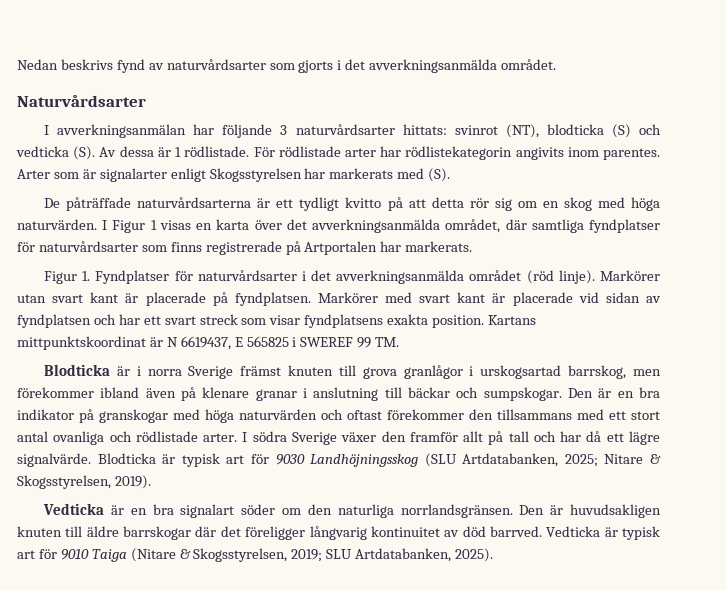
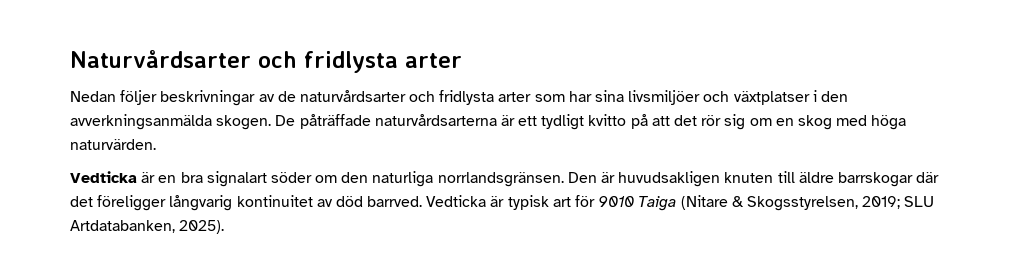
[17,59,557,73] [17,95,146,107] [44,124,661,138] [16,146,660,160] [17,168,451,182] Nedan beskrivs fynd av naturvårdsarter som gjorts i det avverkningsanmälda området. // Naturvårdsarter // I avverkningsanmälan har följande 3 naturvårdsarter hittats: svinrot (NT), blodticka (S) och vedticka (S). Av dessa är 1 rödlistade. För rödlistade arter har rödlistekategorin angivits inom parentes. Arter som är signalarter enligt Skogsstyrelsen har markerats med (S). // -> [70,50,462,73] [70,90,848,106] [70,114,272,130] Naturvårdsarter och fridlysta arter // Nedan följer beskrivningar av de naturvårdsarter och fridlysta arter som har sina livsmiljöer och växtplatser i den avverkningsanmälda skogen.
[431,197,464,208] detta -> [674,115,698,126] det
[102,219,660,233] [17,241,473,255] [44,270,661,284] [17,292,661,306] [17,314,537,328] [17,336,400,350] [44,364,661,379] [17,387,660,401] [17,409,660,423] [17,431,661,445] [17,453,662,467] [17,475,151,489] I Figur 1 visas en karta över det avverkningsanmälda området, där samtliga fyndplatser för naturvårdsarter som finns registrerade på Artportalen har markerats. // Figur 1. Fyndplatser för naturvårdsarter i det avverkningsanmälda området (röd linje). Markörer utan svart kant är placerade på fyndplatsen. Markörer med svart kant är placerade vid sidan av fyndplatsen och har ett svart streck som visar fyndplatsens exakta position. Kartans mittpunktskoordinat är N 6619437, E 565825 i SWEREF 99 TM. // Blodticka är i norra Sverige främst knuten till grova granlågor i urskogsartad barrskog, men förekommer ibland även på klenare granar i anslutning till bäckar och sumpskogar. Den är en bra indikator på granskogar med höga naturvärden och oftast förekommer den tillsammans med ett stort antal ovanliga och rödlistade arter. I södra Sverige växer den framför allt på tall och har då ett lägre signalvärde. Blodticka är typisk art för 9030 Landhöjningsskog (SLU Artdatabanken, 2025; Nitare & Skogsstyrelsen, 2019). -> (156, 144) none

